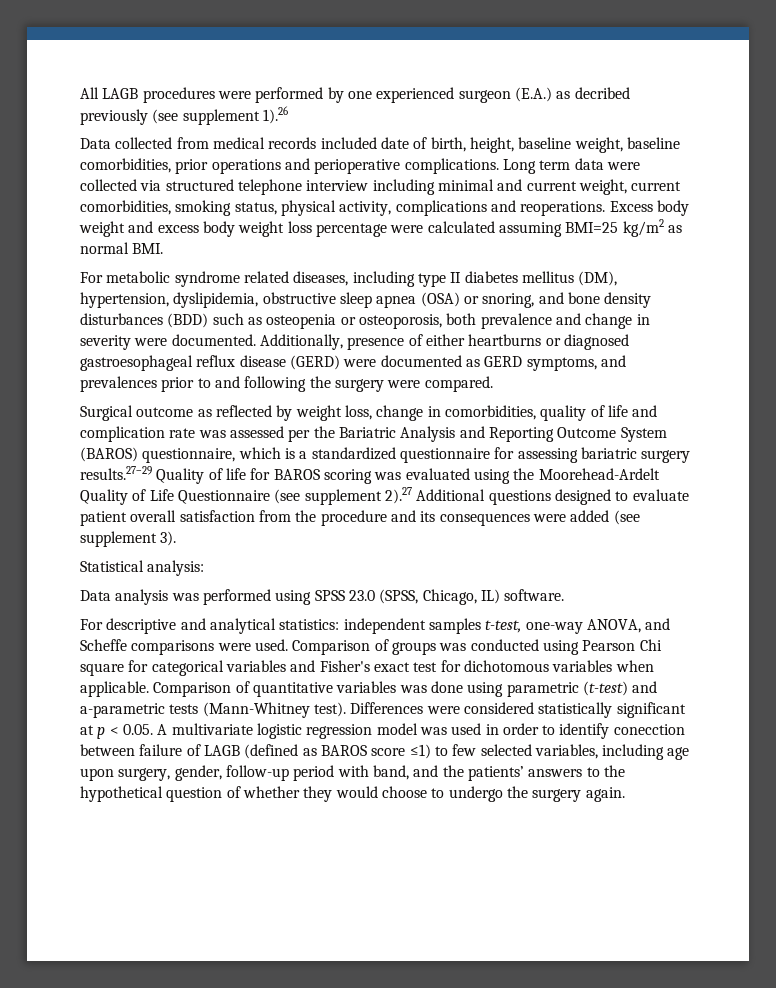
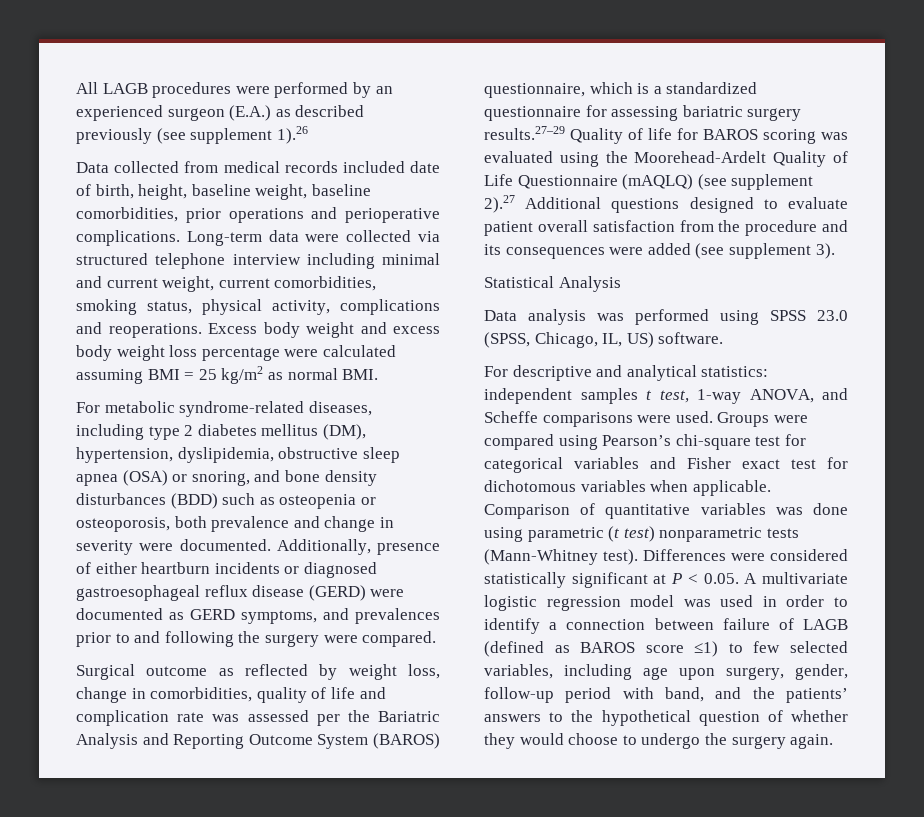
[347,91,372,99] one -> [375,86,393,94] an
[574,87,630,99] decribed -> [295,105,365,117] described
[502,159,571,174] Long term -> [186,231,262,246] Long-term
[565,222,619,233] BMI=25 -> [147,369,217,380] BMI = 25
[174,271,289,287] syndrome related -> [179,401,305,417] syndrome-related
[450,272,462,283] II -> [184,425,194,436] 2
[468,334,542,346] heartburns -> [141,562,280,574] heartburn incidents
(270, 497) none -> [622,174,694,190] (mAQLQ)
[147,560,205,576] analysis: -> [558,276,621,292] Analysis
[480,589,500,604] IL) -> [602,332,654,348] IL, US)
[485,620,583,634] t-test, one-way -> [646,389,741,404] t test, 1-way
[292,639,662,655] [80,663,124,676] Comparison of groups was conducted using Pearson Chi square -> [717,412,808,427] [484,434,781,450] Groups were compared using Pearson’s chi-square test
[319,660,370,672] Fisher's -> [687,457,731,469] Fisher
[582,681,658,696] [80,703,165,718] (t-test) and a-parametric -> [608,526,763,542] (t test) nonparametric
[97,727,106,739] p -> [671,573,683,584] P
[613,724,685,735] conecction -> [549,619,646,630] a connection

